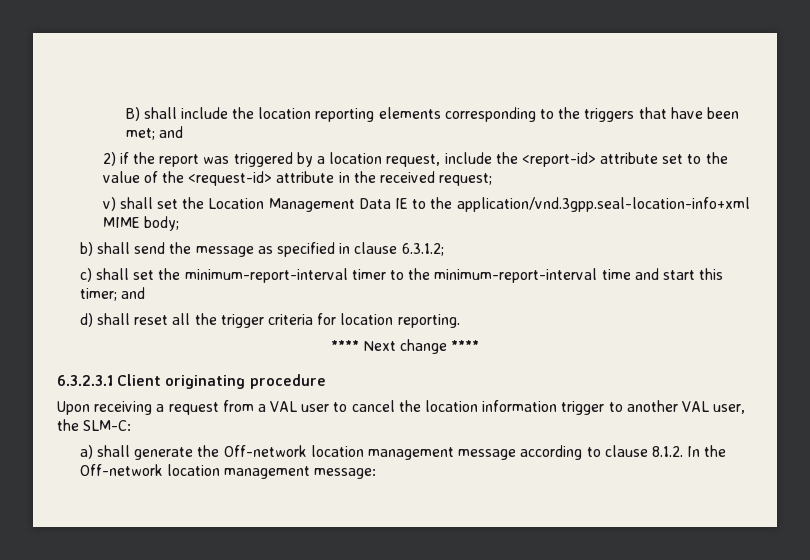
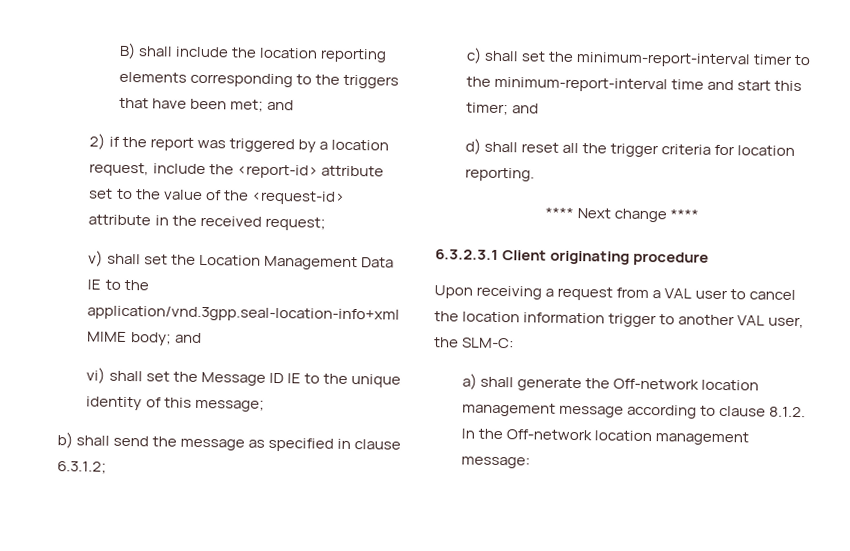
(179, 223) none -> [174,332,202,343] [86,367,401,388] [86,396,265,412] and // vi) shall set the Message ID IE to the unique identity of this message;

